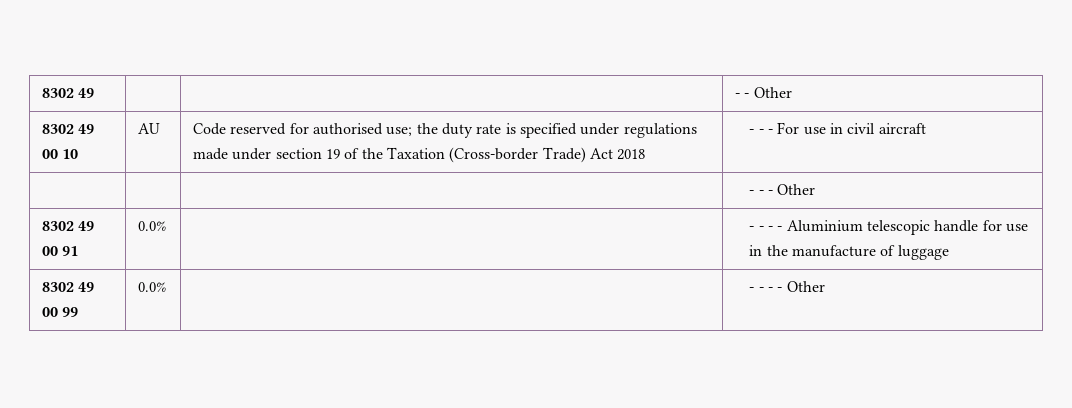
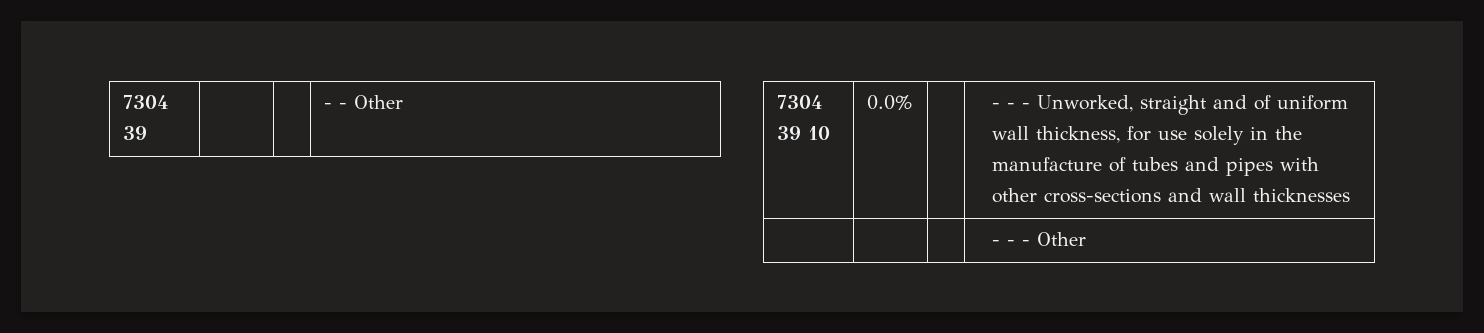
[42,88,95,98] [735,87,792,98] [42,124,95,134] [42,149,79,159] [138,123,161,134] [193,123,697,138] [193,147,646,163] [749,122,926,135] [749,184,816,195] [42,221,95,231] [42,246,79,256] [138,221,167,231] [749,220,1028,235] [749,245,949,260] [42,282,95,292] [42,307,79,317] [138,282,167,292] [749,287,755,292] 8302 49 | | | - - Other // 8302 49 00 10 | AU | Code reserved for authorised use; the duty rate is specified under regulations made under section 19 of the Taxation (Cross-border Trade) Act 2018 | - - - For use in civil aircraft // | | | - - - Other // 8302 49 00 91 | 0.0% | | - - - - Aluminium telescopic handle for use in the manufacture of luggage // 8302 49 00 99 | 0.0% | | - -> [122,95,169,109] [122,126,147,140] [323,95,403,109] [776,95,823,109] [776,126,830,140] [866,95,912,110] [992,95,1349,115] [992,126,1303,145] [992,157,1320,176] [992,188,1351,203] 7304 39 | | | - - Other // 7304 39 10 | 0.0% | | - - - Unworked, straight and of uniform wall thickness, for use solely in the manufacture of tubes and pipes with other cross-sections and wall thicknesses // | | |

